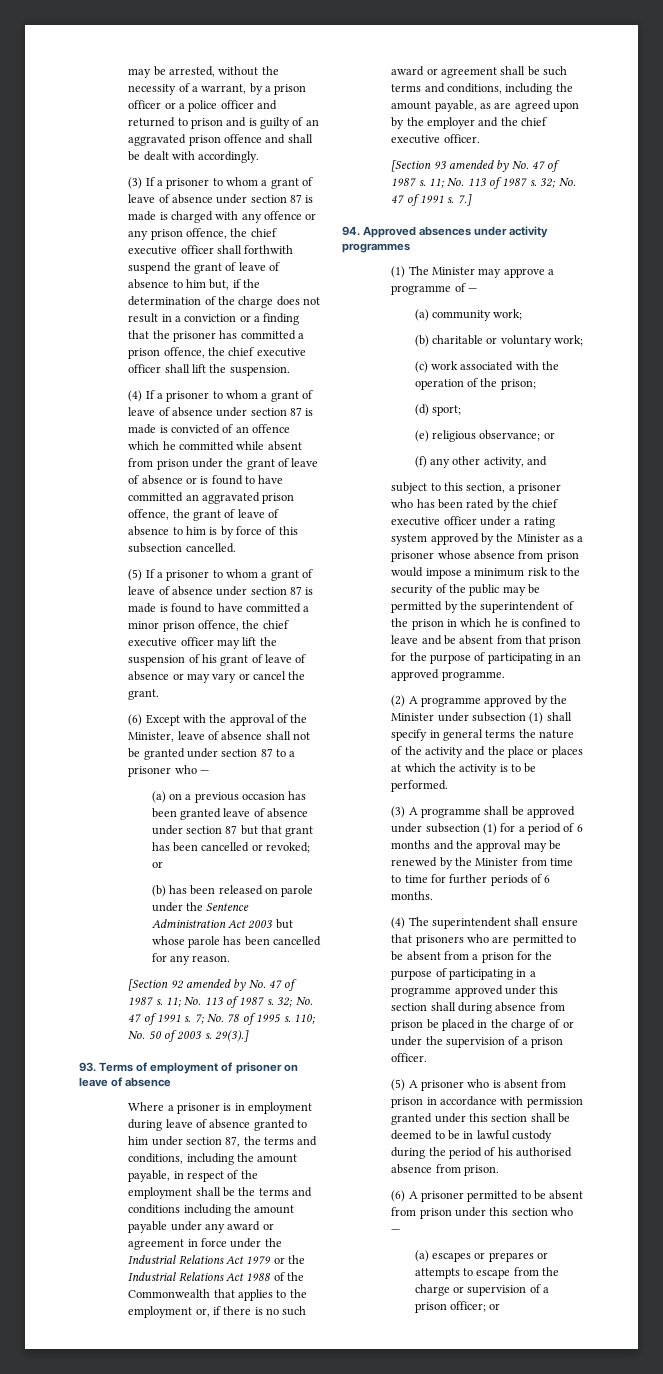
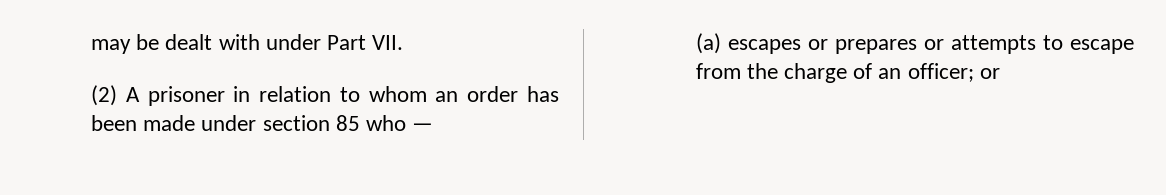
[128,66,279,78] [128,83,307,95] [128,100,278,112] [128,117,319,129] [128,134,313,146] [128,151,260,163] [128,177,314,189] [128,194,314,204] [128,211,317,223] [128,228,277,240] [128,245,294,255] [128,262,281,274] [128,279,261,290] [128,296,321,308] [128,313,300,325] [128,330,305,342] [128,347,306,359] [128,364,290,376] [128,390,314,402] [128,407,314,417] [128,424,291,434] [128,441,302,451] [128,458,319,470] [128,475,284,485] [128,492,295,504] [128,509,280,521] [128,526,298,538] [128,543,236,553] [128,569,314,581] [128,586,314,596] [128,603,310,613] [128,620,289,632] [128,637,277,649] [128,654,307,666] [128,671,306,683] [128,689,160,700] [128,714,308,726] [128,731,311,742] [128,748,296,760] [128,765,209,777] [151,791,307,803] [151,808,309,820] [151,825,314,837] [151,842,311,853] [151,861,163,868] [151,885,314,897] [151,902,250,912] [151,919,293,929] [151,936,322,948] [151,953,231,965] [128,979,298,991] [128,996,313,1008] [128,1013,315,1025] [128,1030,250,1042] [79,1062,298,1074] [79,1077,172,1087] [128,1102,313,1114] [128,1119,308,1131] [128,1136,318,1147] [128,1153,298,1165] [128,1170,258,1182] [128,1187,313,1199] [128,1204,295,1216] [128,1221,274,1233] [128,1238,282,1250] [128,1255,306,1265] [128,1272,305,1281] [128,1289,307,1301] [128,1306,307,1318] [391,66,568,78] [391,83,573,95] [391,100,580,112] [391,117,548,129] [391,134,480,144] [391,160,561,172] [391,177,576,189] [391,194,472,206] [342,226,549,238] [342,243,410,253] [391,266,555,278] [391,283,477,295] [414,309,523,321] [414,335,584,347] [414,361,560,373] [414,378,536,390] [414,404,461,416] [414,430,555,442] [414,456,548,468] [391,482,562,494] [391,499,559,511] [391,516,555,528] [391,533,584,545] [391,550,579,562] [391,567,581,579] [391,584,541,596] [391,601,574,613] [391,618,580,630] [391,635,582,647] [391,652,582,664] [391,669,505,681] [391,695,568,707] [391,712,572,724] [391,729,575,741] [391,746,583,758] [391,763,537,775] [391,780,449,792] [391,806,576,818] [391,823,583,835] [391,840,562,852] [391,857,574,869] [391,874,551,886] [391,891,434,900] [391,917,578,929] [391,934,577,946] [391,951,553,963] [391,968,536,980] [391,985,559,997] [391,1002,565,1014] [391,1019,574,1031] [391,1036,564,1048] [391,1053,428,1062] [391,1079,567,1091] [391,1096,583,1108] [391,1113,571,1125] [391,1130,553,1142] [391,1147,573,1159] [391,1164,499,1176] [391,1190,584,1202] [391,1207,548,1219] may be arrested, without the necessity of a warrant, by a prison officer or a police officer and returned to prison and is guilty of an aggravated prison offence and shall be dealt with accordingly. // (3) If a prisoner to whom a grant of leave of absence under section 87 is made is charged with any offence or any prison offence, the chief executive officer shall forthwith suspend the grant of leave of absence to him but, if the determination of the charge does not result in a conviction or a finding that the prisoner has committed a prison offence, the chief executive officer shall lift the suspension. // (4) If a prisoner to whom a grant of leave of absence under section 87 is made is convicted of an offence which he committed while absent from prison under the grant of leave of absence or is found to have committed an aggravated prison offence, the grant of leave of absence to him is by force of this subsection cancelled. // (5) If a prisoner to whom a grant of leave of absence under section 87 is made is found to have committed a minor prison offence, the chief executive officer may lift the suspension of his grant of leave of absence or may vary or cancel the grant. // (6) Except with the approval of the Minister, leave of absence shall not be granted under section 87 to a prisoner who — // (a) on a previous occasion has been granted leave of absence under section 87 but that grant has been cancelled or revoked; or // (b) has been released on parole under the Sentence Administration Act 2003 but whose parole has been cancelled for any reason. // [Section 92 amended by No. 47 of 1987 s. 11; No. 113 of 1987 s. 32; No. 47 of 1991 s. 7; No. 78 of 1995 s. 110; No. 50 of 2003 s. 29(3).] // 93. Terms of employment of prisoner on leave of absence // Where a prisoner is in employment during leave of absence granted to him under section 87, the terms and conditions, including the amount payable, in respect of the employment shall be the terms and conditions including the amount payable under any award or agreement in force under the Industrial Relations Act 1979 or the Industrial Relations Act 1988 of the Commonwealth that applies to the employment or, if there is no such award or agreement shall be such terms and conditions, including the amount payable, as are agreed upon by the employer and the chief executive officer. // [Section 93 amended by No. 47 of 1987 s. 11; No. 113 of 1987 s. 32; No. 47 of 1991 s. 7.] // 94. Approved absences under activity programmes // (1) The Minister may approve a programme of — // (a) community work; // (b) charitable or voluntary work; // (c) work associated with the operation of the prison; // (d) sport; // (e) religious observance; or // (f) any other activity, and // subject to this section, a prisoner who has been rated by the chief executive officer under a rating system approved by the Minister as a prisoner whose absence from prison would impose a minimum risk to the security of the public may be permitted by the superintendent of the prison in which he is confined to leave and be absent from that prison for the purpose of participating in an approved programme. // (2) A programme approved by the Minister under subsection (1) shall specify in general terms the nature of the activity and the place or places at which the activity is to be performed. // (3) A programme shall be approved under subsection (1) for a period of 6 months and the approval may be renewed by the Minister from time to time for further periods of 6 months. // (4) The superintendent shall ensure that prisoners who are permitted to be absent from a prison for the purpose of participating in a programme approved under this section shall during absence from prison be placed in the charge of or under the supervision of a prison officer. // (5) A prisoner who is absent from prison in accordance with permission granted under this section shall be deemed to be in lawful custody during the period of his authorised absence from prison. // (6) A prisoner permitted to be absent from prison under this section -> [91,34,404,54] [91,85,560,106] [91,115,360,131] may be dealt with under Part VII. // (2) A prisoner in relation to whom an order has been made under section 85
[452,1284,550,1296] [414,1302,447,1313] or supervision of a prison -> [853,63,902,79] of an

